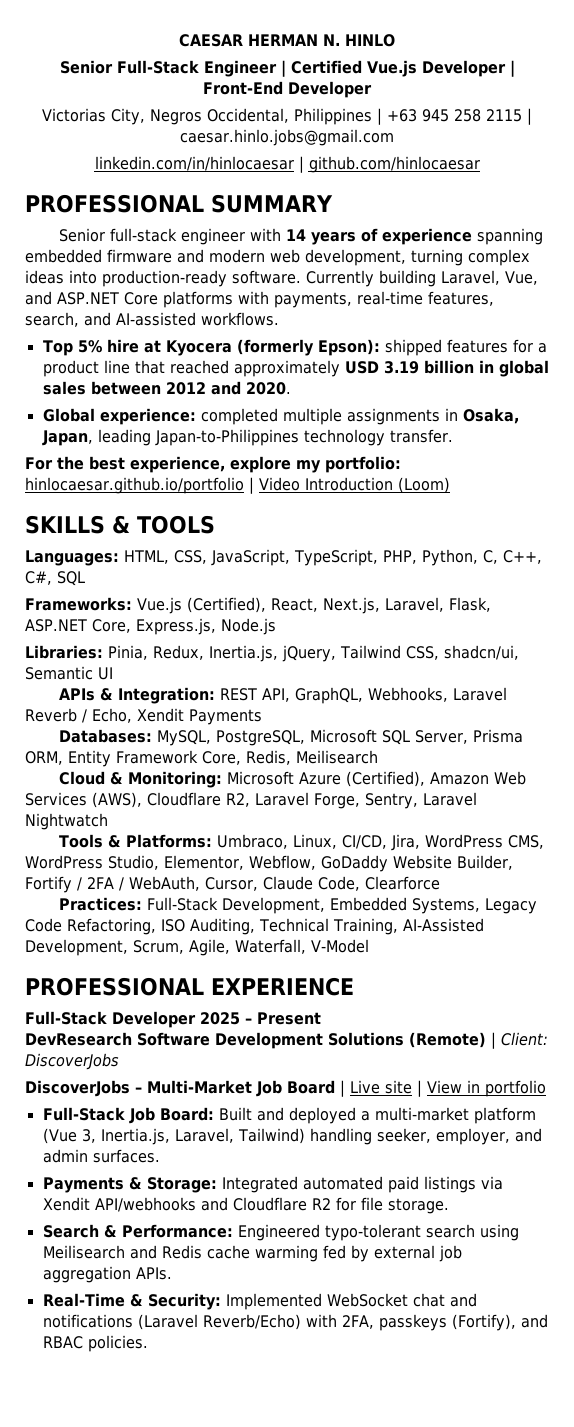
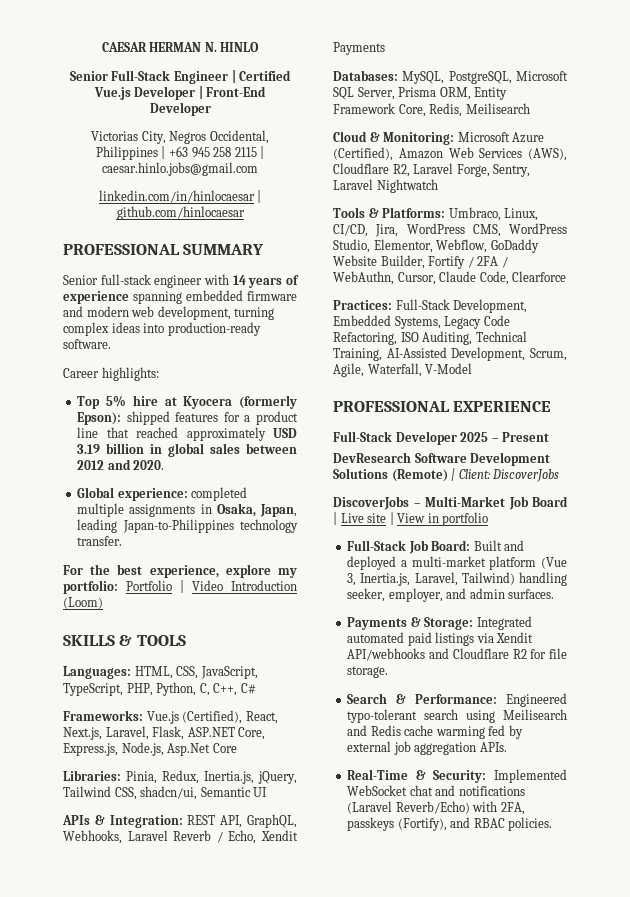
[306,270,538,287] [25,291,494,308] [25,312,279,327] Currently building Laravel, Vue, and ASP.NET Core platforms with payments, real-time features, search, and AI-assisted workflows. -> [63,367,159,381] // Career highlights:
[25,477,244,494] hinlocaesar.github.io/portfolio -> [126,580,172,591] Portfolio
[25,571,85,586] C#, SQL -> [240,683,256,694] C#
[220,618,276,635] Node.js -> [121,742,237,756] Node.js, Asp.Net Core
[128,876,200,891] WebAuth, -> [333,271,394,285] WebAuthn,

